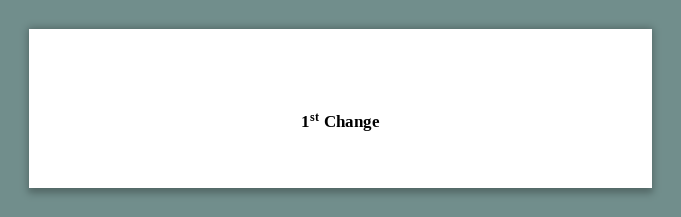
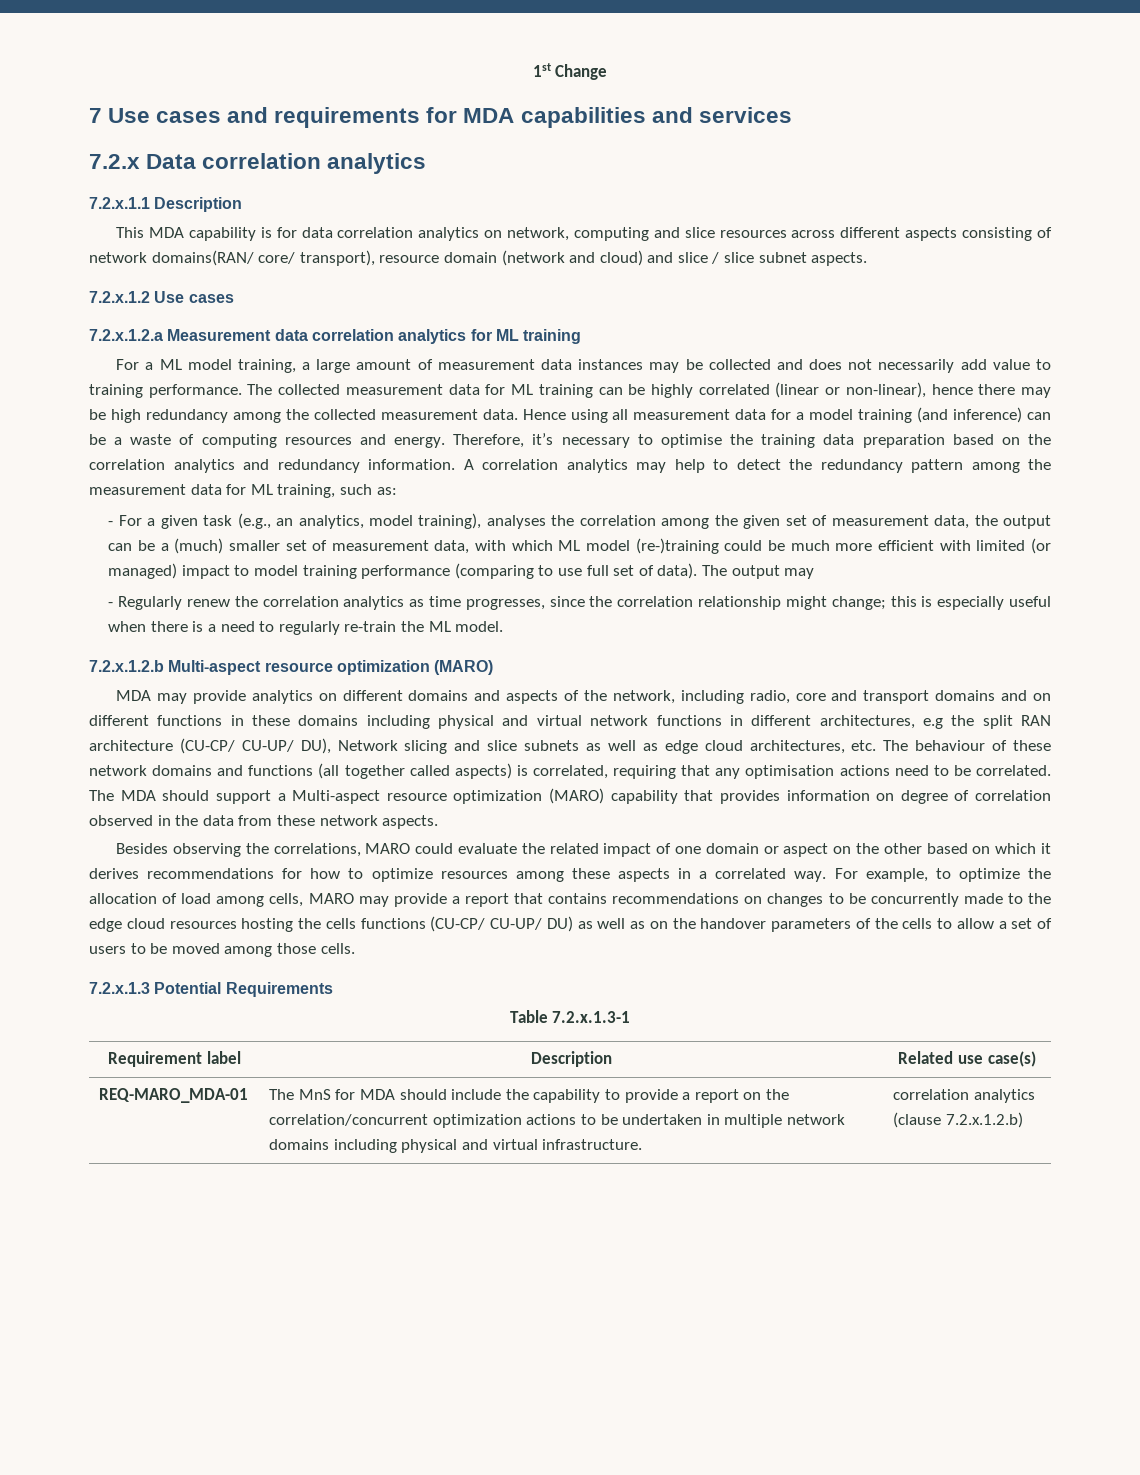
(380, 123) none -> [89,107,792,128] [89,153,427,174] [89,197,243,212] [116,227,1052,241] [89,250,868,266] [89,291,234,303] [89,329,582,344] [116,359,1051,373] [89,382,1051,398] [89,407,1051,423] [89,433,1051,448] [89,459,1051,473] [89,484,397,498] [108,513,1051,529] [108,538,1051,554] [108,563,815,579] [108,596,1051,610] [108,621,504,635] [89,660,494,675] [116,690,1052,704] [89,715,1052,729] [89,738,1052,754] [89,763,1051,779] [89,788,1051,804] [89,815,439,829] [116,843,1052,857] [89,868,1051,882] [89,893,1052,907] [89,916,1052,932] [89,943,355,957] [89,982,333,997] [509,1010,631,1023] [108,1051,241,1067] [531,1051,612,1067] [898,1051,1036,1067] [99,1088,249,1103] [269,1089,789,1103] [269,1114,845,1128] [269,1139,643,1153] [893,1089,1035,1103] [893,1112,1023,1128] // 7 Use cases and requirements for MDA capabilities and services // 7.2.x Data correlation analytics // 7.2.x.1.1 Description // This MDA capability is for data correlation analytics on network, computing and slice resources across different aspects consisting of network domains(RAN/ core/ transport), resource domain (network and cloud) and slice / slice subnet aspects. // 7.2.x.1.2 Use cases // 7.2.x.1.2.a Measurement data correlation analytics for ML training // For a ML model training, a large amount of measurement data instances may be collected and does not necessarily add value to training performance. The collected measurement data for ML training can be highly correlated (linear or non-linear), hence there may be high redundancy among the collected measurement data. Hence using all measurement data for a model training (and inference) can be a waste of computing resources and energy. Therefore, it’s necessary to optimise the training data preparation based on the correlation analytics and redundancy information. A correlation analytics may help to detect the redundancy pattern among the measurement data for ML training, such as: // - For a given task (e.g., an analytics, model training), analyses the correlation among the given set of measurement data, the output can be a (much) smaller set of measurement data, with which ML model (re-)training could be much more efficient with limited (or managed) impact to model training performance (comparing to use full set of data). The output may // - Regularly renew the correlation analytics as time progresses, since the correlation relationship might change; this is especially useful when there is a need to regularly re-train the ML model. // 7.2.x.1.2.b Multi-aspect resource optimization (MARO) // MDA may provide analytics on different domains and aspects of the network, including radio, core and transport domains and on different functions in these domains including physical and virtual network functions in different architectures, e.g the split RAN architecture (CU-CP/ CU-UP/ DU), Network slicing and slice subnets as well as edge cloud architectures, etc. The behaviour of these network domains and functions (all together called aspects) is correlated, requiring that any optimisation actions need to be correlated. The MDA should support a Multi-aspect resource optimization (MARO) capability that provides information on degree of correlation observed in the data from these network aspects. // Besides observing the correlations, MARO could evaluate the related impact of one domain or aspect on the other based on which it derives recommendations for how to optimize resources among these aspects in a correlated way. For example, to optimize the allocation of load among cells, MARO may provide a report that contains recommendations on changes to be concurrently made to the edge cloud resources hosting the cells functions (CU-CP/ CU-UP/ DU) as well as on the handover parameters of the cells to allow a set of users to be moved among those cells. // 7.2.x.1.3 Potential Requirements // Table 7.2.x.1.3-1 // Requirement label | Description | Related use case(s) // REQ-MARO_MDA-01 | The MnS for MDA should include the capability to provide a report on the correlation/concurrent optimization actions to be undertaken in multiple network domains including physical and virtual infrastructure. | correlation analytics (clause 7.2.x.1.2.b)

